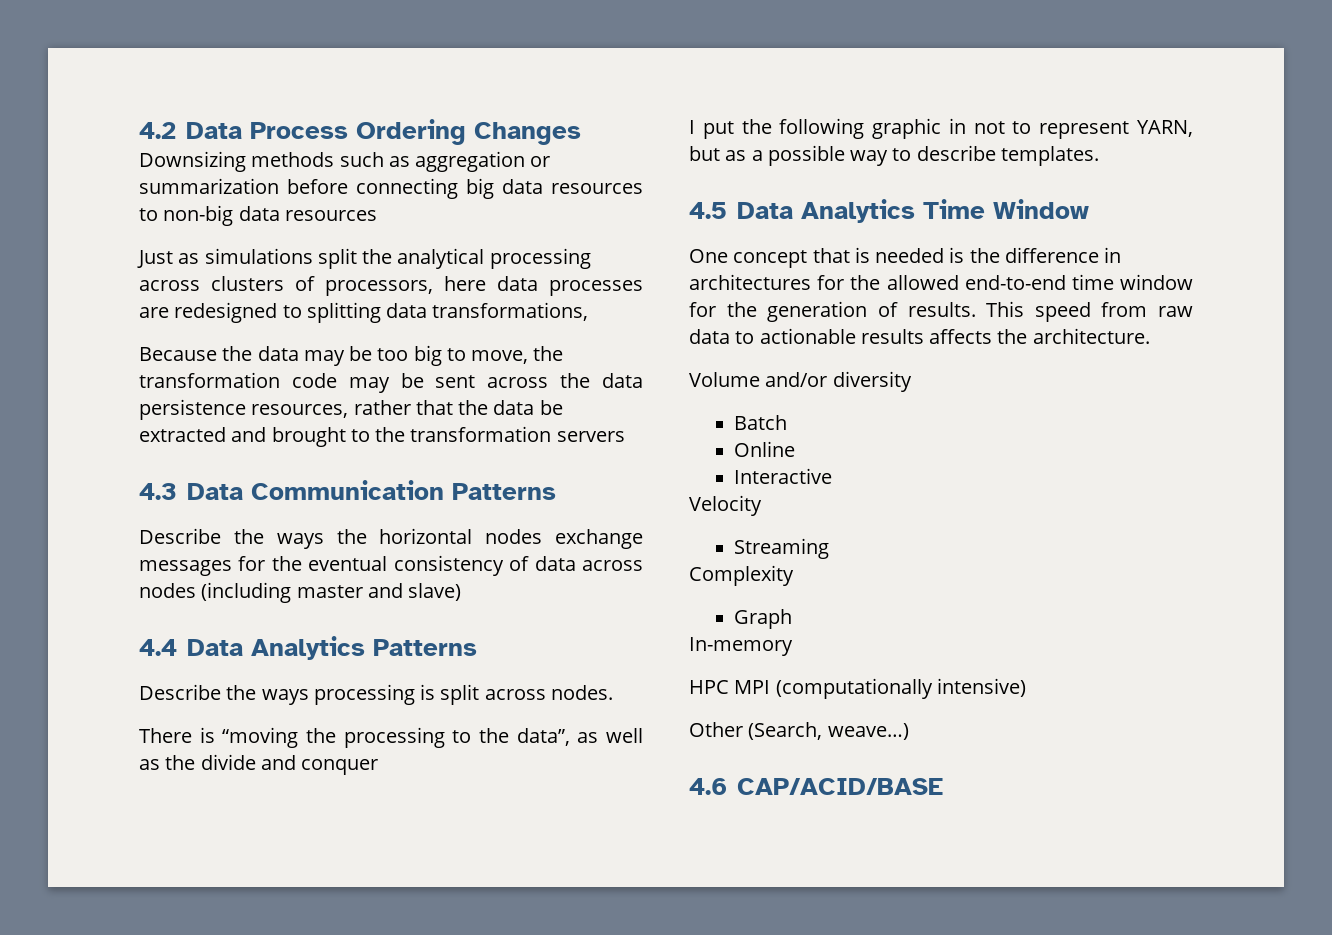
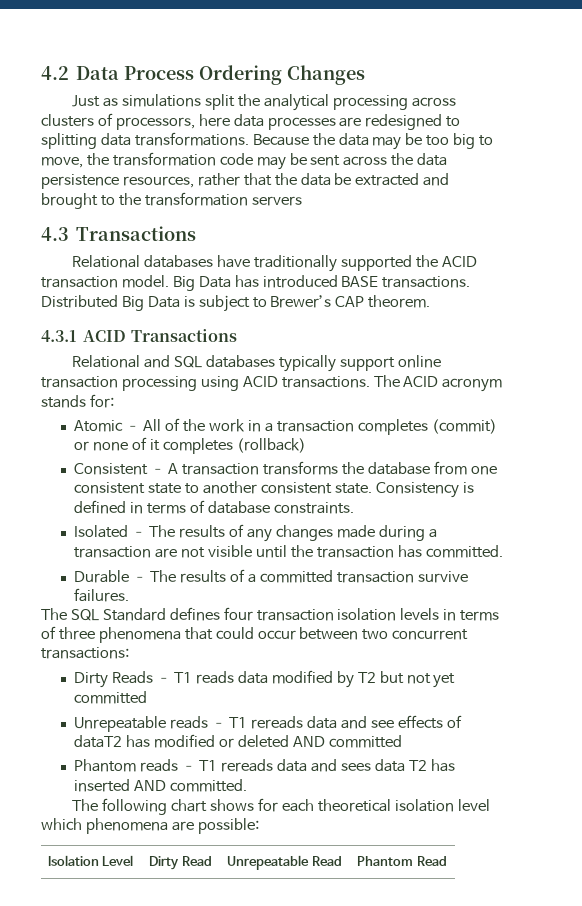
[139,151,551,172] [139,178,643,199] [139,205,377,226] // Downsizing methods such as aggregation or summarization before connecting big data resources to non-big data resources -> (366, 75) none
[432,302,589,321] transformations, // -> [134,132,249,146] transformations.
[186,480,556,500] [139,528,643,549] [139,555,643,576] [139,582,462,603] [139,636,477,660] [139,684,613,705] [139,727,643,748] [139,754,379,775] [689,118,1194,139] [689,145,1099,166] [689,199,1089,223] [689,247,1122,268] [689,274,1193,290] [689,301,1193,322] [689,328,1150,344] [689,371,912,392] [733,415,787,430] [733,441,795,457] [733,468,832,484] [689,495,762,516] [733,538,829,559] [689,565,794,586] [733,609,792,629] [689,637,793,656] [689,678,1026,699] [689,722,909,740] [689,778,943,795] Data Communication Patterns // Describe the ways the horizontal nodes exchange messages for the eventual consistency of data across nodes (including master and slave) // 4.4 Data Analytics Patterns // Describe the ways processing is split across nodes. // There is “moving the processing to the data”, as well as the divide and conquer // I put the following graphic in not to represent YARN, but as a possible way to describe templates. // 4.5 Data Analytics Time Window // One concept that is needed is the difference in architectures for the allowed end-to-end time window for the generation of results. This speed from raw data to actionable results affects the architecture. // Volume and/or diversity // Batch // Online // Interactive // Velocity // Streaming // Complexity // Graph // In-memory // HPC MPI (computationally intensive) // Other (Search, weave…) // 4.6 CAP/ACID/BASE -> [76,226,197,241] [72,255,477,272] [41,275,471,291] [41,295,431,312] [41,329,237,342] [72,355,441,372] [41,375,503,392] [41,394,114,408] [74,418,497,435] [74,437,306,454] [74,461,497,475] [74,481,474,498] [74,500,354,514] [74,524,437,542] [74,545,503,558] [74,569,468,583] [74,588,130,602] [41,607,500,621] [41,626,469,643] [41,647,129,659] [74,670,456,688] [74,691,148,704] [74,715,462,732] [74,734,402,748] [74,759,455,772] [74,779,248,792] [72,798,490,815] [41,818,259,834] [47,855,134,866] [149,856,212,870] [227,855,342,870] [357,856,447,866] Transactions // Relational databases have traditionally supported the ACID transaction model. Big Data has introduced BASE transactions. Distributed Big Data is subject to Brewer’s CAP theorem. // 4.3.1 ACID Transactions // Relational and SQL databases typically support online transaction processing using ACID transactions. The ACID acronym stands for: // Atomic – All of the work in a transaction completes (commit) or none of it completes (rollback) // Consistent – A transaction transforms the database from one consistent state to another consistent state. Consistency is defined in terms of database constraints. // Isolated – The results of any changes made during a transaction are not visible until the transaction has committed. // Durable – The results of a committed transaction survive failures. // The SQL Standard defines four transaction isolation levels in terms of three phenomena that could occur between two concurrent transactions: // Dirty Reads – T1 reads data modified by T2 but not yet committed // Unrepeatable reads – T1 rereads data and see effects of dataT2 has modified or deleted AND committed // Phantom reads – T1 rereads data and sees data T2 has inserted AND committed. // The following chart shows for each theoretical isolation level which phenomena are possible: // Isolation Level | Dirty Read | Unrepeatable Read | Phantom Read

